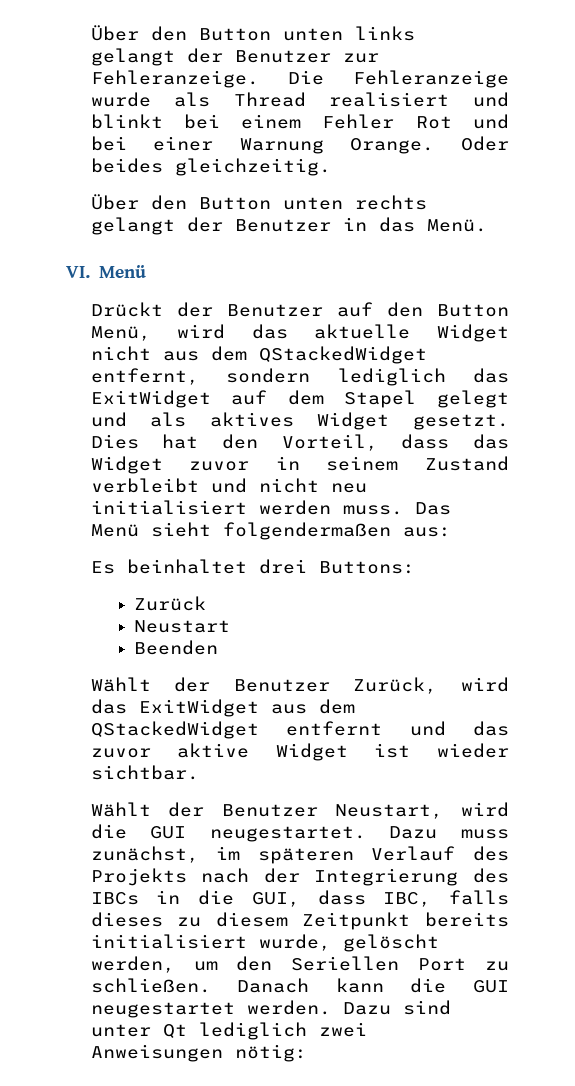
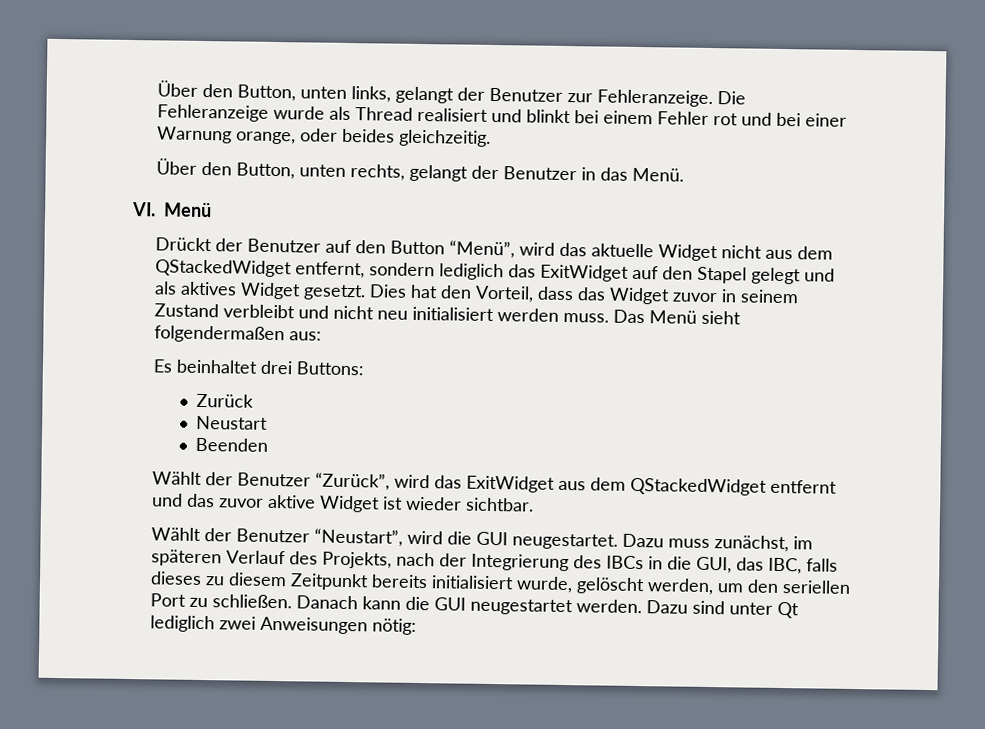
[90,25,415,41] Über den Button unten links -> [157,80,392,103] Über den Button, unten links,
[415,116,452,129] Rot -> [713,113,739,126] rot
[350,136,509,154] Orange. Oder -> [236,128,339,145] orange, oder
[198,195,427,210] Button unten rechts -> [236,162,406,181] Button, unten rechts,
[90,326,151,341] Menü, -> [449,240,516,259] “Menü”,
[287,390,324,405] dem -> [662,266,694,280] den
[353,677,438,694] Zurück, -> [315,472,391,491] “Zurück”,
[335,804,444,819] Neustart, -> [314,528,404,547] “Neustart”,
[90,868,187,886] Projekts -> [322,551,393,569] Projekts,
[317,890,366,905] dass -> [736,557,765,571] das
[291,956,400,971] Seriellen -> [782,580,852,594] seriellen

